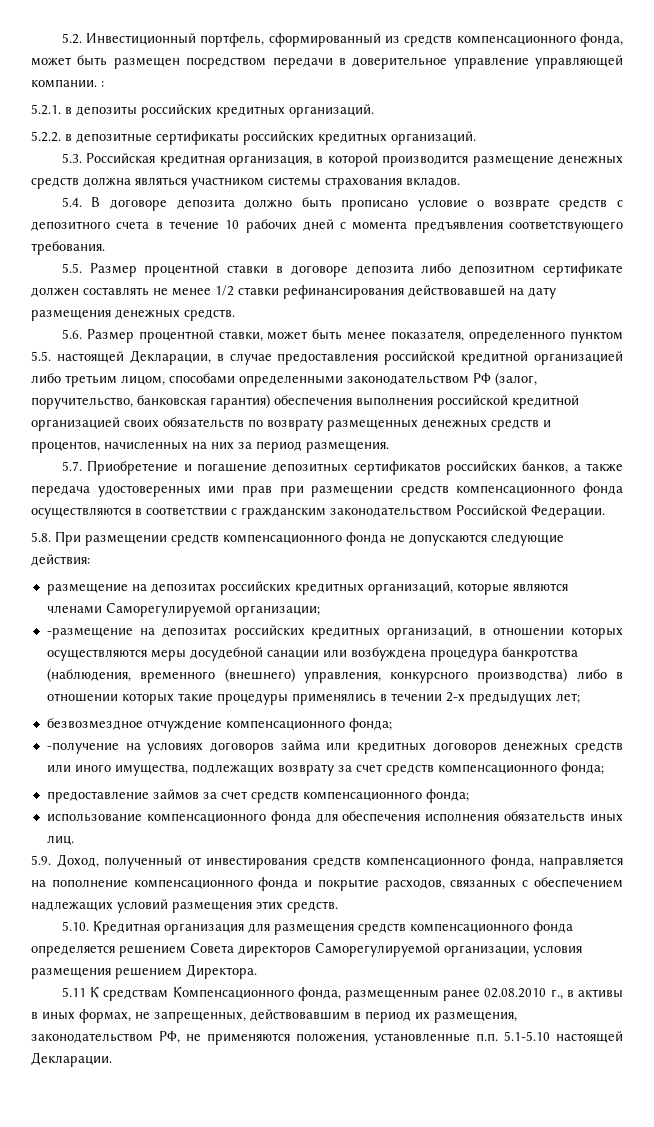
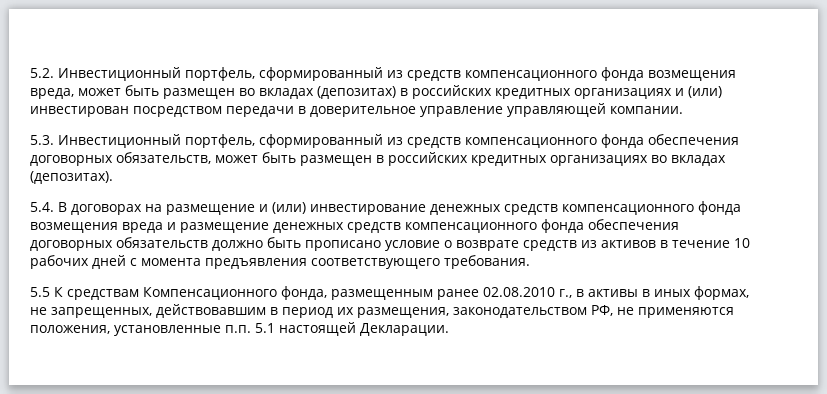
[580,33,624,47] [31,55,180,69] фонда, может быть размещен -> [601,67,736,81] [30,85,722,99] [30,106,129,117] фонда возмещения вреда, может быть размещен во вкладах (депозитах) в российских кредитных организациях и (или) инвестирован
[101,81,104,87] [31,104,374,118] [31,131,476,145] [61,153,624,167] [31,177,460,189] [61,197,235,211] : // 5.2.1. в депозиты российских кредитных организаций. // 5.2.2. в депозитные сертификаты российских кредитных организаций. // 5.3. Российская кредитная организация, в которой производится размещение денежных средств должна являться участником системы страхования вкладов. // 5.4. В договоре депозита -> [30,134,739,148] [30,152,726,166] [30,171,113,184] [30,201,741,215] [30,219,679,233] [30,237,208,251] // 5.3. Инвестиционный портфель, сформированный из средств компенсационного фонда обеспечения договорных обязательств, может быть размещен в российских кредитных организациях во вкладах (депозитах). // 5.4. В договорах на размещение и (или) инвестирование денежных средств компенсационного фонда возмещения вреда и размещение денежных средств компенсационного фонда обеспечения договорных обязательств
[617,200,623,207] [31,221,150,231] с депозитного счета -> [581,240,656,248] из активов
[61,263,624,277] [31,285,556,299] [31,309,235,321] [61,329,624,343] [31,350,623,365] [31,372,537,387] [31,394,579,409] [31,417,551,431] [31,441,389,453] [61,460,623,475] [31,483,623,497] [31,505,605,519] [31,531,564,546] [31,554,90,566] [46,581,568,595] [46,603,320,617] [46,625,624,639] [46,647,578,661] [46,668,623,683] [46,692,580,705] [46,718,392,732] [46,740,623,754] [46,762,604,776] [46,789,469,803] [46,811,623,825] [46,835,74,845] [31,854,623,869] [31,877,623,891] [31,899,338,913] [61,921,573,935] [31,943,582,957] [31,964,257,979] [61,987,86,997] 5.5. Размер процентной ставки в договоре депозита либо депозитном сертификате должен составлять не менее 1/2 ставки рефинансирования действовавшей на дату размещения денежных средств. // 5.6. Размер процентной ставки, может быть менее показателя, определенного пунктом 5.5. настоящей Декларации, в случае предоставления российской кредитной организацией либо третьим лицом, способами определенными законодательством РФ (залог, поручительство, банковская гарантия) обеспечения выполнения российской кредитной организацией своих обязательств по возврату размещенных денежных средств и процентов, начисленных на них за период размещения. // 5.7. Приобретение и погашение депозитных сертификатов российских банков, а также передача удостоверенных ими прав при размещении средств компенсационного фонда осуществляются в соответствии с гражданским законодательством Российской Федерации. // 5.8. При размещении средств компенсационного фонда не допускаются следующие действия: // размещение на депозитах российских кредитных организаций, которые являются членами Саморегулируемой организации; // -размещение на депозитах российских кредитных организаций, в отношении которых осуществляются меры досудебной санации или возбуждена процедура банкротства (наблюдения, временного (внешнего) управления, конкурсного производства) либо в отношении которых такие процедуры применялись в течении 2-х предыдущих лет; // безвозмездное отчуждение компенсационного фонда; // -получение на условиях договоров займа или кредитных договоров денежных средств или иного имущества, подлежащих возврату за счет средств компенсационного фонда; // предоставление займов за счет средств компенсационного фонда; // использование компенсационного фонда для обеспечения исполнения обязательств иных лиц. // 5.9. Доход, полученный от инвестирования средств компенсационного фонда, направляется на пополнение компенсационного фонда и покрытие расходов, связанных с обеспечением надлежащих условий размещения этих средств. // 5.10. Кредитная организация для размещения средств компенсационного фонда определяется решением Совета директоров Саморегулируемой организации, условия размещения решением Директора. // 5.11 -> [30,287,50,297] 5.5
[504,1031,550,1041] 5.1-5.10 -> [255,323,275,333] 5.1

